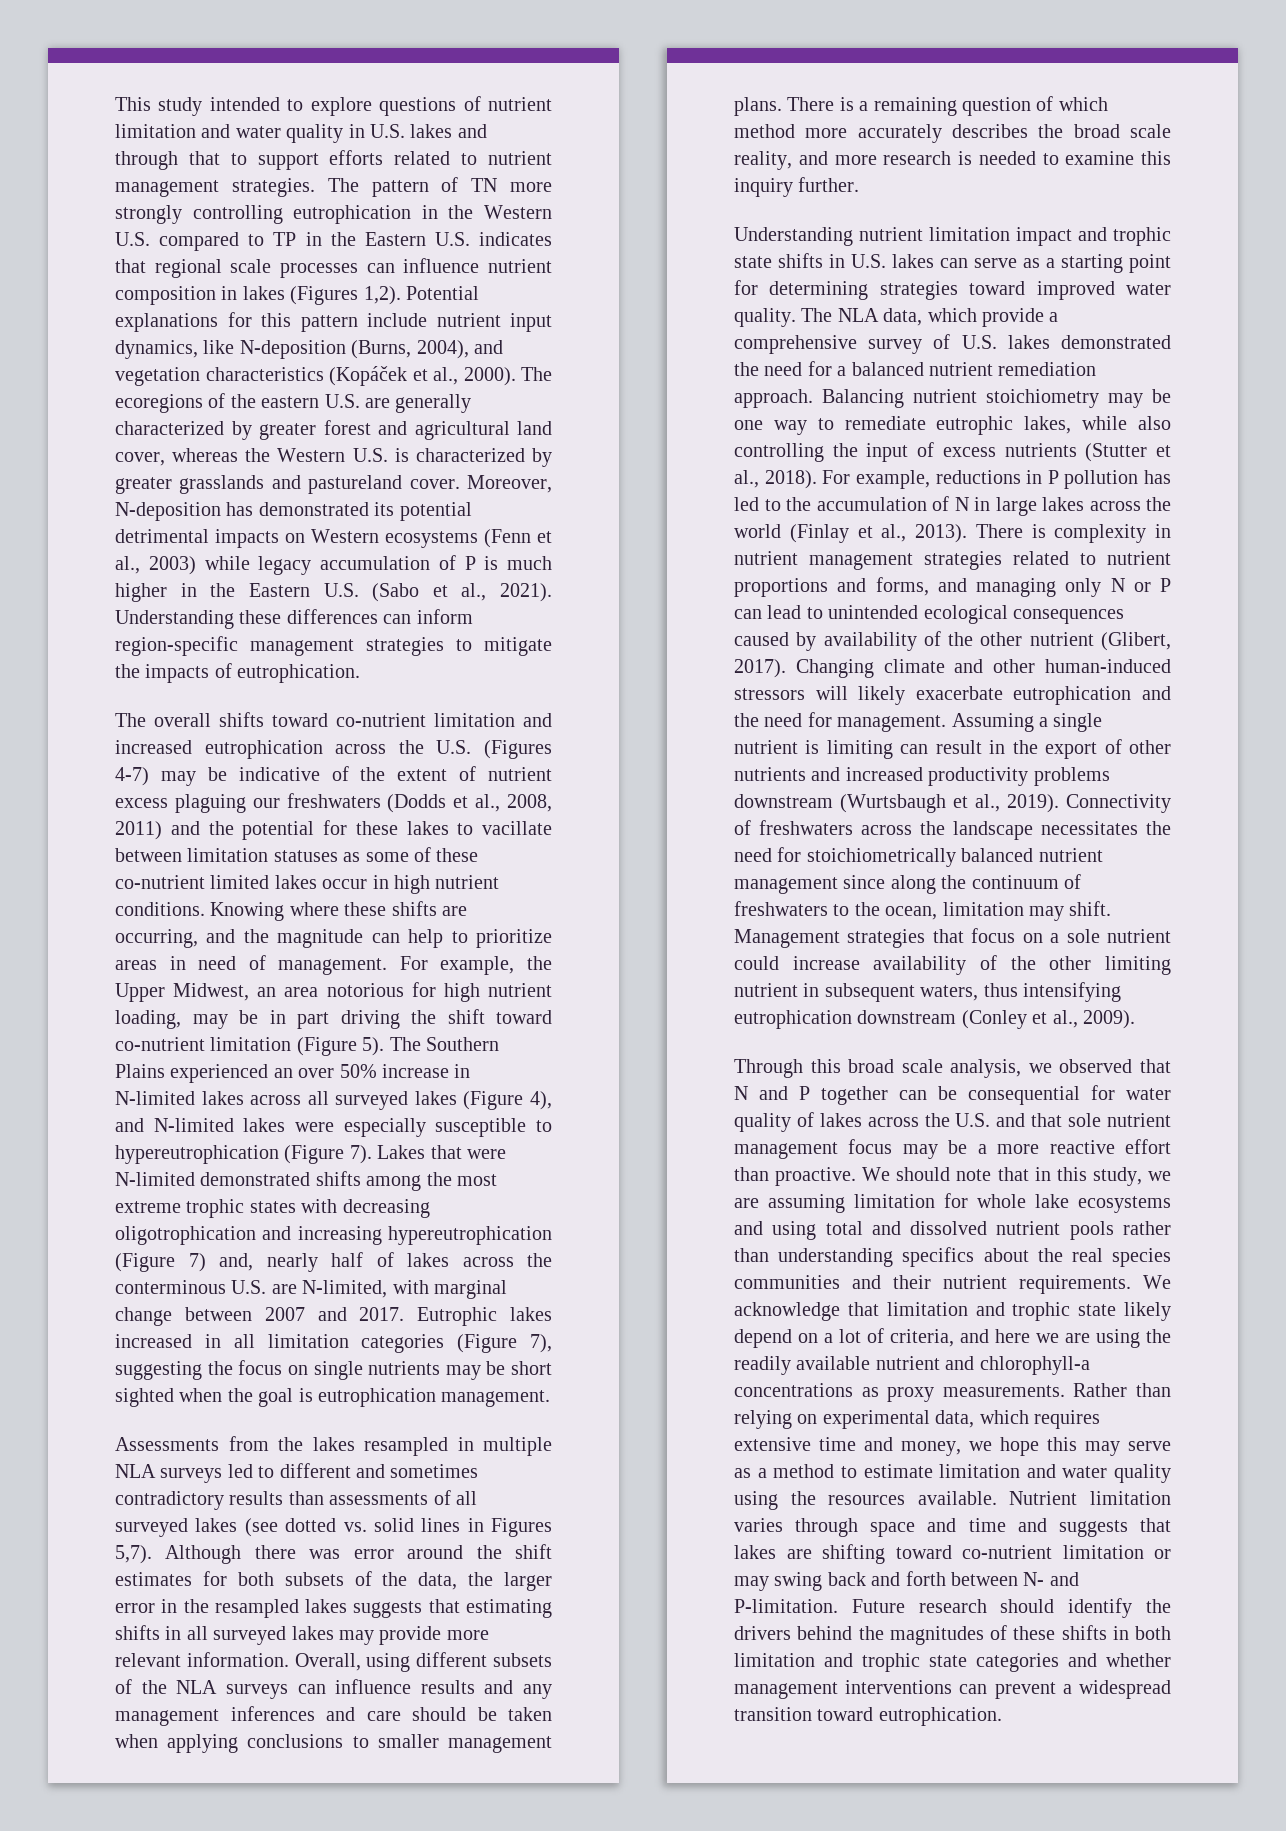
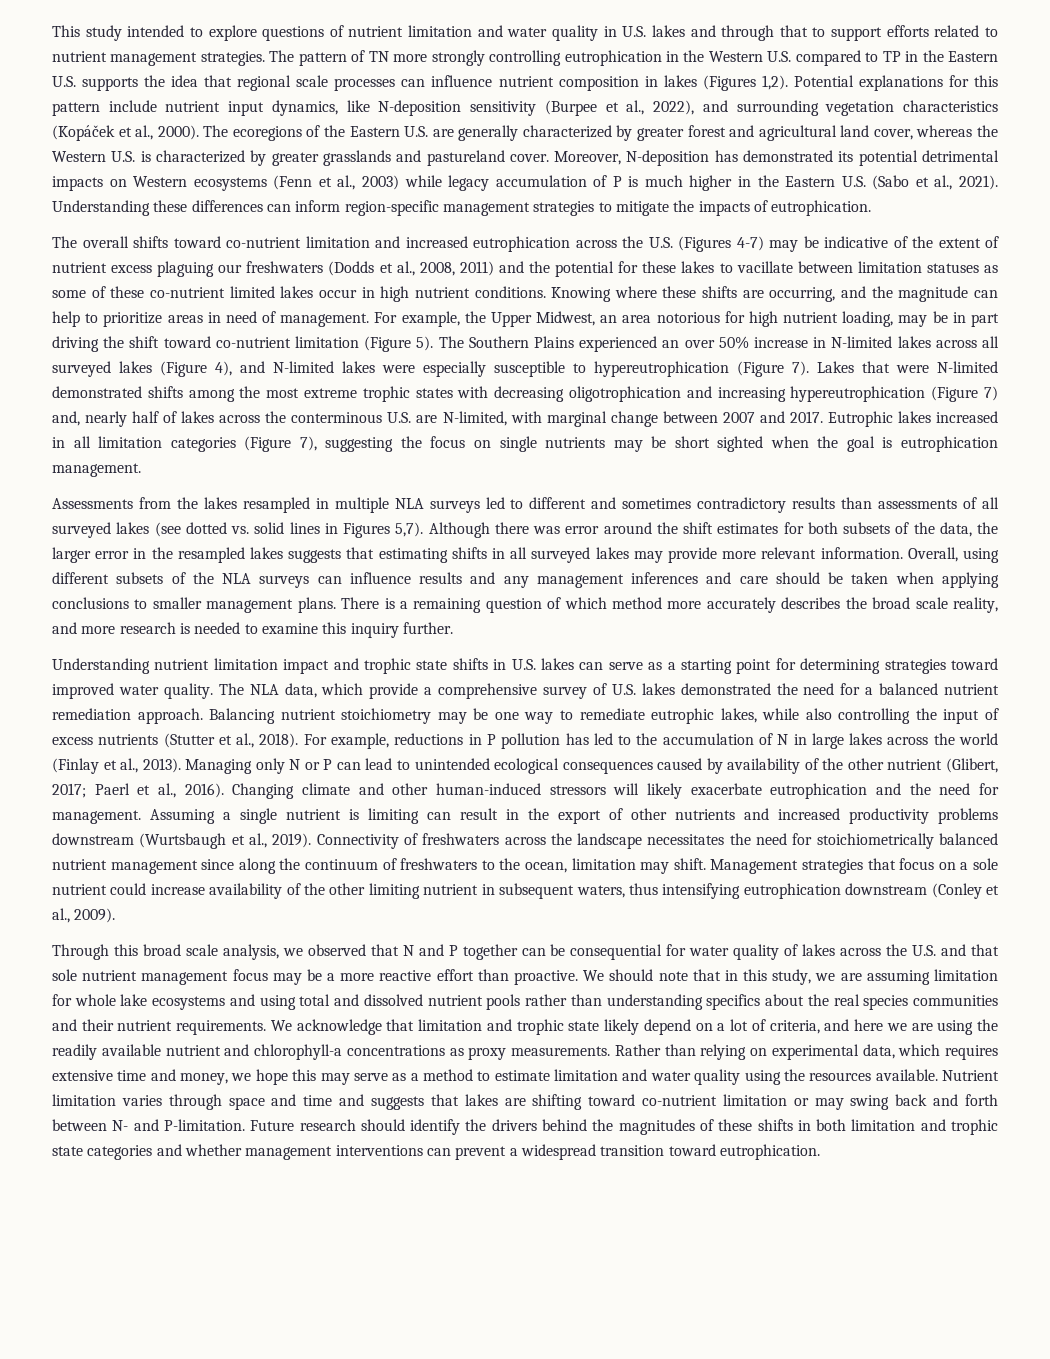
[479,232,552,246] indicates -> [82,75,199,91] supports the idea
[351,340,503,359] (Burns, 2004), and -> [470,100,819,116] sensitivity (Burpee et al., 2022), and surrounding
[261,396,320,408] eastern -> [349,126,400,137] Eastern
[975,524,1171,543] [734,551,1171,570] [734,577,1056,597] There is complexity in nutrient management strategies related to nutrient proportions and forms, and managing -> [185,759,253,774] Managing
[734,659,786,678] 2017). -> [52,783,224,798] 2017; Paerl et al., 2016).

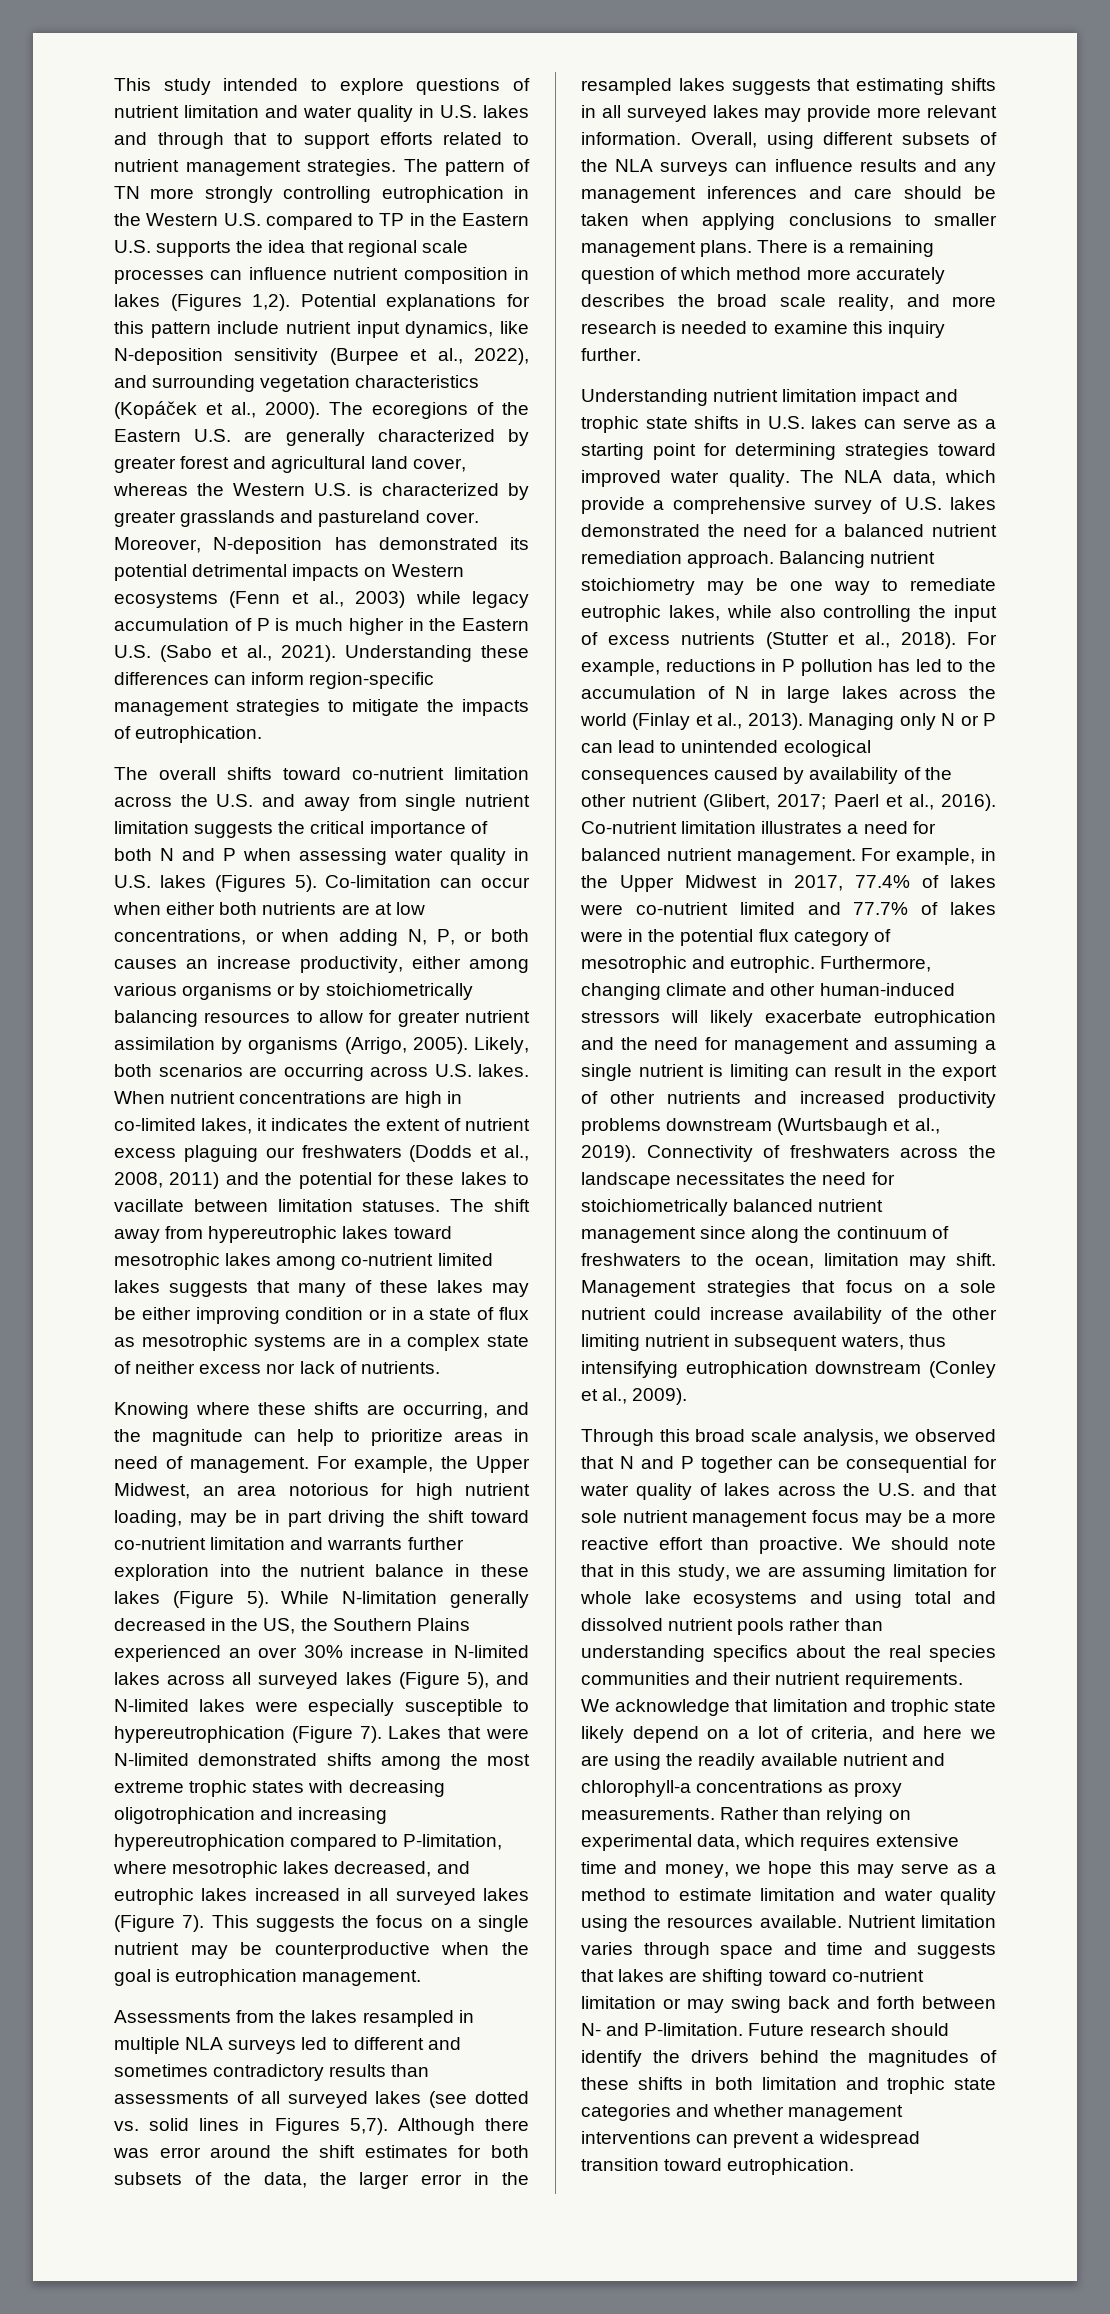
[375,236,908,252] and increased eutrophication across the U.S. (Figures 4-7) may be indicative of -> [114,794,530,811] [114,821,488,838] [114,848,529,865] [114,875,530,892] [113,902,425,915] [114,929,529,946] [114,956,529,973] [114,983,473,1000] [114,1010,530,1027] [114,1037,529,1054] [114,1064,529,1081] [114,1091,462,1108] [114,1118,349,1134] across the U.S. and away from single nutrient limitation suggests the critical importance of both N and P when assessing water quality in U.S. lakes (Figures 5). Co-limitation can occur when either both nutrients are at low concentrations, or when adding N, P, or both causes an increase productivity, either among various organisms or by stoichiometrically balancing resources to allow for greater nutrient assimilation by organisms (Arrigo, 2005). Likely, both scenarios are occurring across U.S. lakes. When nutrient concentrations are high in co-limited lakes, it indicates
[926,263,998,273] [52,286,546,302] statuses as some of these co-nutrient limited lakes occur in high nutrient conditions. -> [362,1199,530,1212] [114,1226,452,1243] [114,1253,493,1270] [114,1280,529,1297] [114,1307,529,1324] [114,1334,529,1351] [114,1361,440,1374] statuses. The shift away from hypereutrophic lakes toward mesotrophic lakes among co-nutrient limited lakes suggests that many of these lakes may be either improving condition or in a state of flux as mesotrophic systems are in a complex state of neither excess nor lack of nutrients. //
[364,336,464,352] (Figure 5). The -> [290,1537,464,1550] [114,1564,529,1581] [114,1591,529,1608] [114,1618,328,1634] and warrants further exploration into the nutrient balance in these lakes (Figure 5). While N-limitation generally decreased in the US, the
[718,336,749,349] 50% -> [303,1645,343,1658] 30%
[215,361,232,376] 4), -> [466,1672,489,1689] 5),
[931,386,998,402] [52,411,998,427] [52,436,764,452] (Figure 7) and, nearly half of lakes across the conterminous U.S. are N-limited, with marginal change between 2007 and 2017. Eutrophic lakes increased in all limitation categories (Figure 7), suggesting the focus on single nutrients may be short sighted -> [290,1834,503,1851] [113,1861,470,1878] [114,1888,529,1905] [114,1915,529,1932] [114,1942,430,1959] compared to P-limitation, where mesotrophic lakes decreased, and eutrophic lakes increased in all surveyed lakes (Figure 7). This suggests the focus on a single nutrient may be counterproductive
[232,783,295,799] Changing -> [581,821,936,834] [581,848,996,865] [581,875,996,892] [580,902,996,915] [580,929,891,946] [581,956,932,973] [581,983,661,1000] Co-nutrient limitation illustrates a need for balanced nutrient management. For example, in the Upper Midwest in 2017, 77.4% of lakes were co-nutrient limited and 77.7% of lakes were in the potential flux category of mesotrophic and eutrophic. Furthermore, changing
[52,809,215,824] management. Assuming -> [733,1037,979,1054] management and assuming

